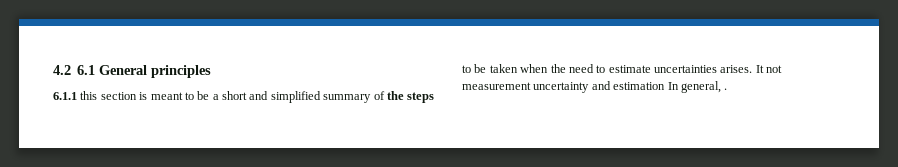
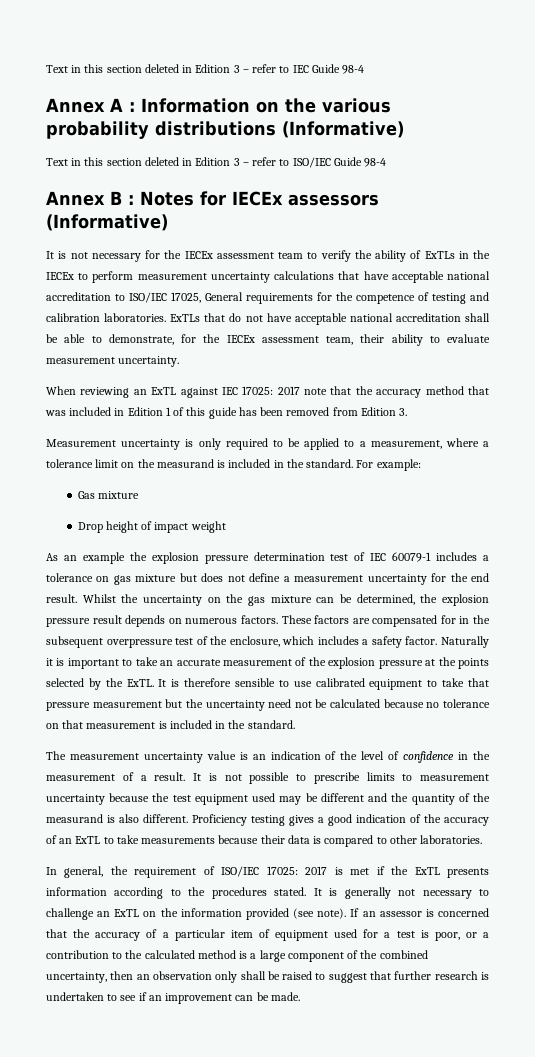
[53,65,212,78] [53,91,435,103] [462,64,783,73] [462,81,728,93] 4.2 6.1 General principles // 6.1.1 this section is meant to be a short and simplified summary of the steps to be taken when the need to estimate uncertainties arises. It not measurement uncertainty and estimation In general, . -> [46,64,365,74] [46,98,391,113] [46,121,404,139] [46,157,387,168] [46,191,379,206] [46,214,168,231] [46,250,490,262] [46,271,490,283] [46,292,489,304] [46,313,490,325] [46,334,490,346] [46,356,180,367] [46,386,489,398] [45,407,408,419] [46,438,490,450] [46,459,421,471] [77,491,140,499] [77,521,226,533] [46,552,490,564] [46,573,489,585] [46,594,490,606] [46,615,490,627] [46,636,490,648] [46,657,490,669] [46,678,489,690] [46,699,490,711] [46,720,295,729] [46,751,490,763] [46,772,489,784] [46,793,490,805] [46,814,489,826] [46,835,483,847] [46,866,489,878] [46,887,489,899] [46,908,489,920] [46,929,489,941] [46,950,428,962] [46,971,490,983] [46,992,300,1004] Text in this section deleted in Edition 3 – refer to IEC Guide 98-4 // Annex A : Information on the various probability distributions (Informative) // Text in this section deleted in Edition 3 – refer to ISO/IEC Guide 98-4 // Annex B : Notes for IECEx assessors (Informative) // It is not necessary for the IECEx assessment team to verify the ability of ExTLs in the IECEx to perform measurement uncertainty calculations that have acceptable national accreditation to ISO/IEC 17025, General requirements for the competence of testing and calibration laboratories. ExTLs that do not have acceptable national accreditation shall be able to demonstrate, for the IECEx assessment team, their ability to evaluate measurement uncertainty. // When reviewing an ExTL against IEC 17025: 2017 note that the accuracy method that was included in Edition 1 of this guide has been removed from Edition 3. // Measurement uncertainty is only required to be applied to a measurement, where a tolerance limit on the measurand is included in the standard. For example: // Gas mixture // Drop height of impact weight // As an example the explosion pressure determination test of IEC 60079-1 includes a tolerance on gas mixture but does not define a measurement uncertainty for the end result. Whilst the uncertainty on the gas mixture can be determined, the explosion pressure result depends on numerous factors. These factors are compensated for in the subsequent overpressure test of the enclosure, which includes a safety factor. Naturally it is important to take an accurate measurement of the explosion pressure at the points selected by the ExTL. It is therefore sensible to use calibrated equipment to take that pressure measurement but the uncertainty need not be calculated because no tolerance on that measurement is included in the standard. // The measurement uncertainty value is an indication of the level of confidence in the measurement of a result. It is not possible to prescribe limits to measurement uncertainty because the test equipment used may be different and the quantity of the measurand is also different. Proficiency testing gives a good indication of the accuracy of an ExTL to take measurements because their data is compared to other laboratories. // In general, the requirement of ISO/IEC 17025: 2017 is met if the ExTL presents information according to the procedures stated. It is generally not necessary to challenge an ExTL on the information provided (see note). If an assessor is concerned that the accuracy of a particular item of equipment used for a test is poor, or a contribution to the calculated method is a large component of the combined uncertainty, then an observation only shall be raised to suggest that further research is undertaken to see if an improvement can be made.

